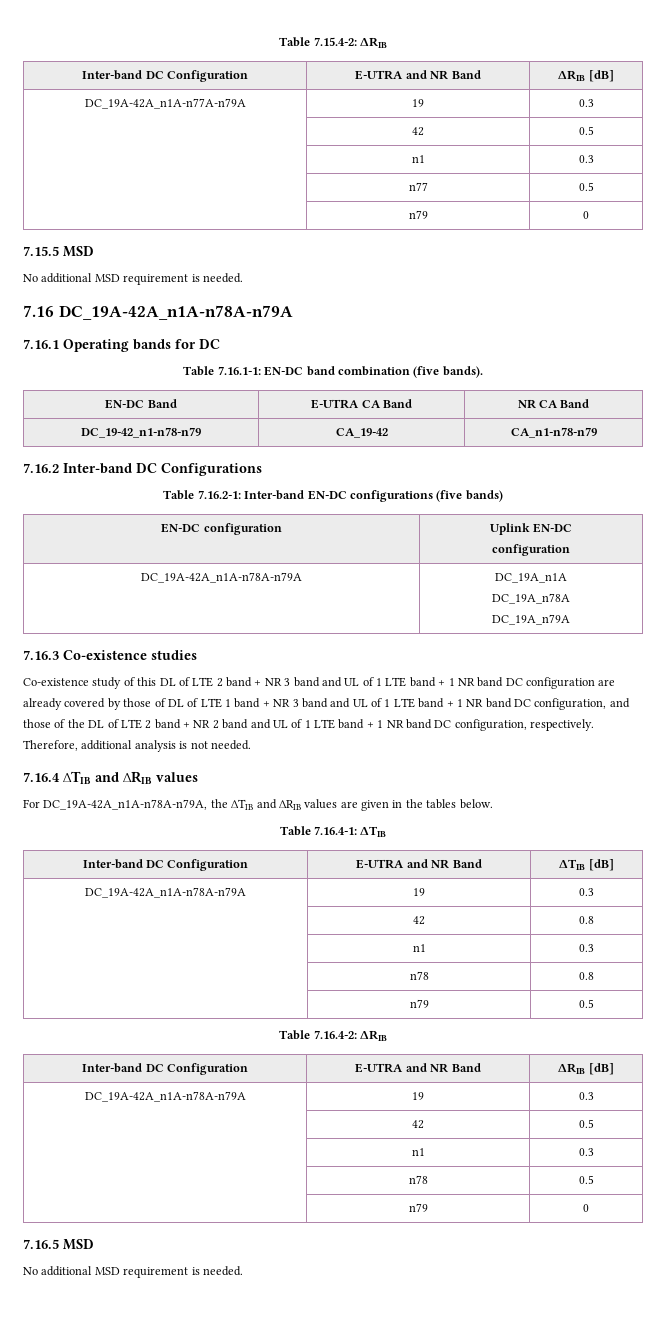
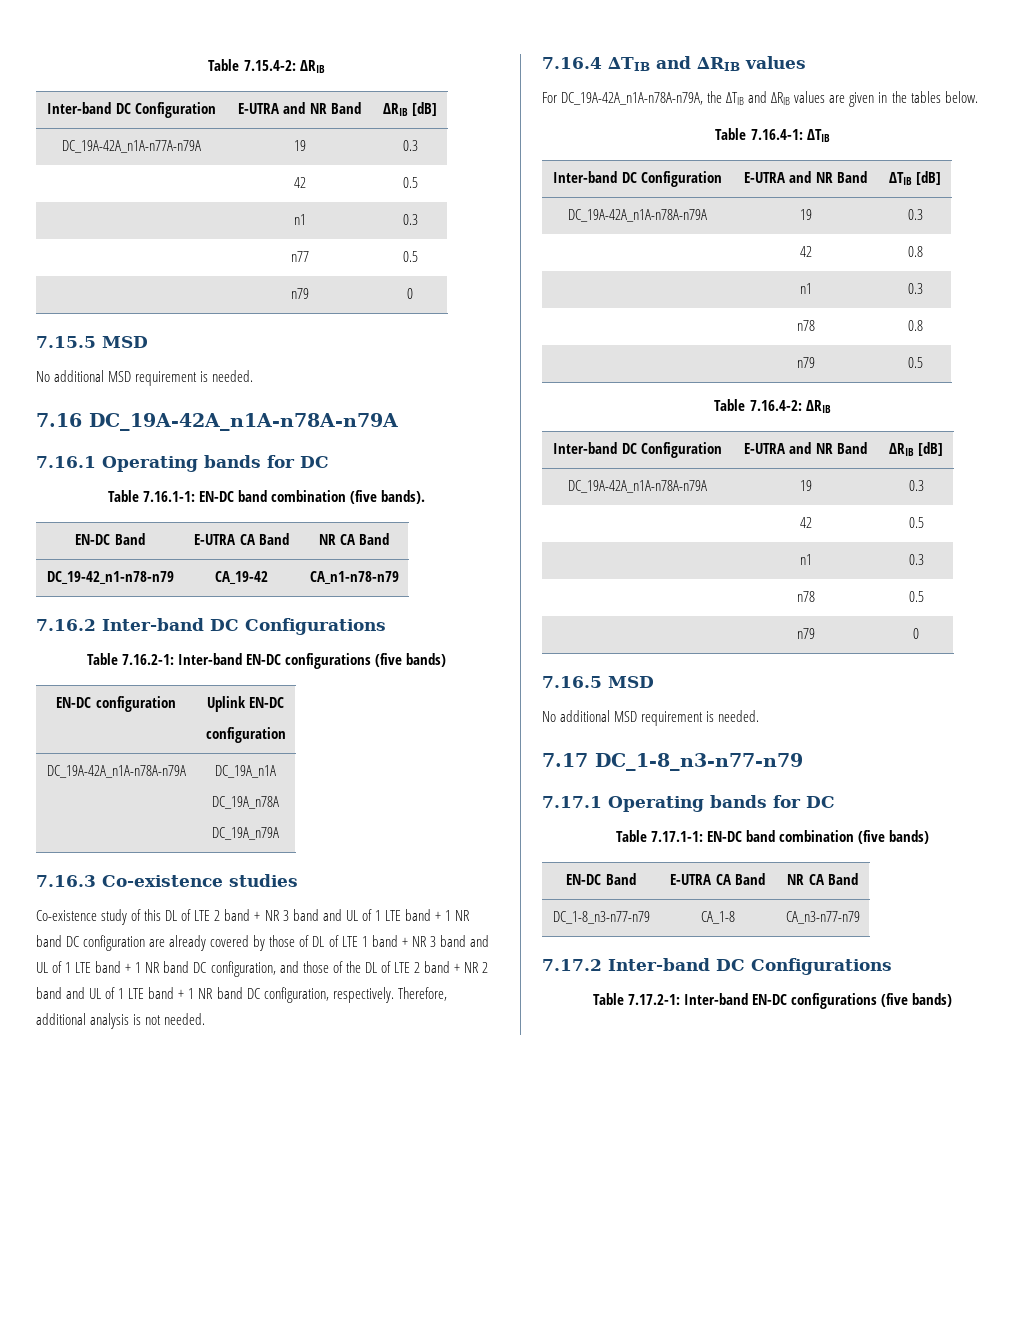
(243, 1271) none -> [542,753,803,771] [542,795,835,812] [615,830,930,844] [566,873,636,885] [670,873,765,885] [787,873,858,885] [552,911,650,924] [700,911,735,924] [785,911,860,924] [542,958,892,975] [592,993,953,1009] // 7.17 DC_1-8_n3-n77-n79 // 7.17.1 Operating bands for DC // Table 7.17.1-1: EN-DC band combination (five bands) // EN-DC Band | E-UTRA CA Band | NR CA Band // DC_1-8_n3-n77-n79 | CA_1-8 | CA_n3-n77-n79 // 7.17.2 Inter-band DC Configurations // Table 7.17.2-1: Inter-band EN-DC configurations (five bands)

